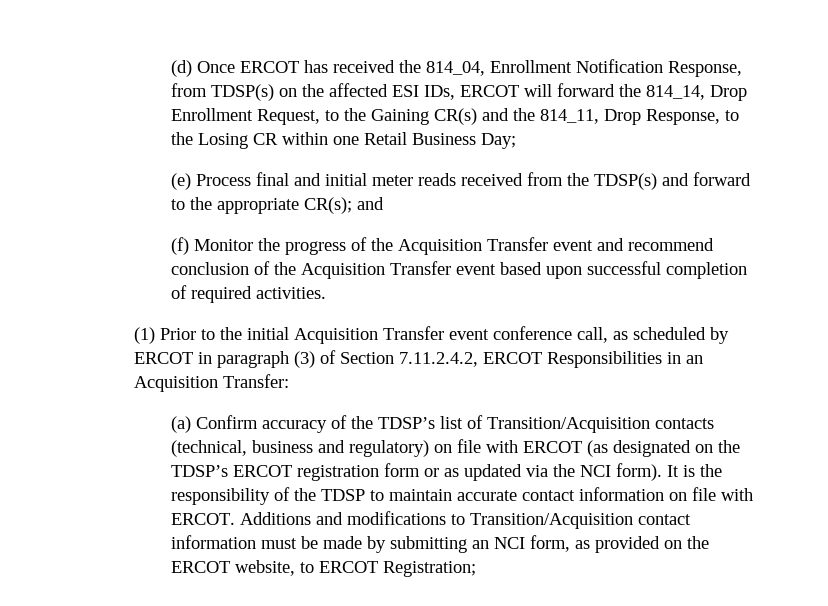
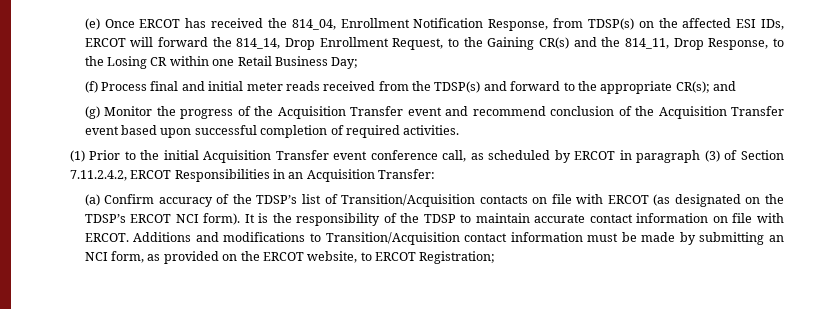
[170,60,192,77] (d) -> [84,18,100,30] (e)
[170,173,191,190] (e) -> [84,81,98,93] (f)
[170,237,189,255] (f) -> [84,106,100,119] (g)
[170,440,429,457] (technical, business and regulatory) -> (528, 199) none
[296,463,575,481] registration form or as updated via the -> (172, 218) none

